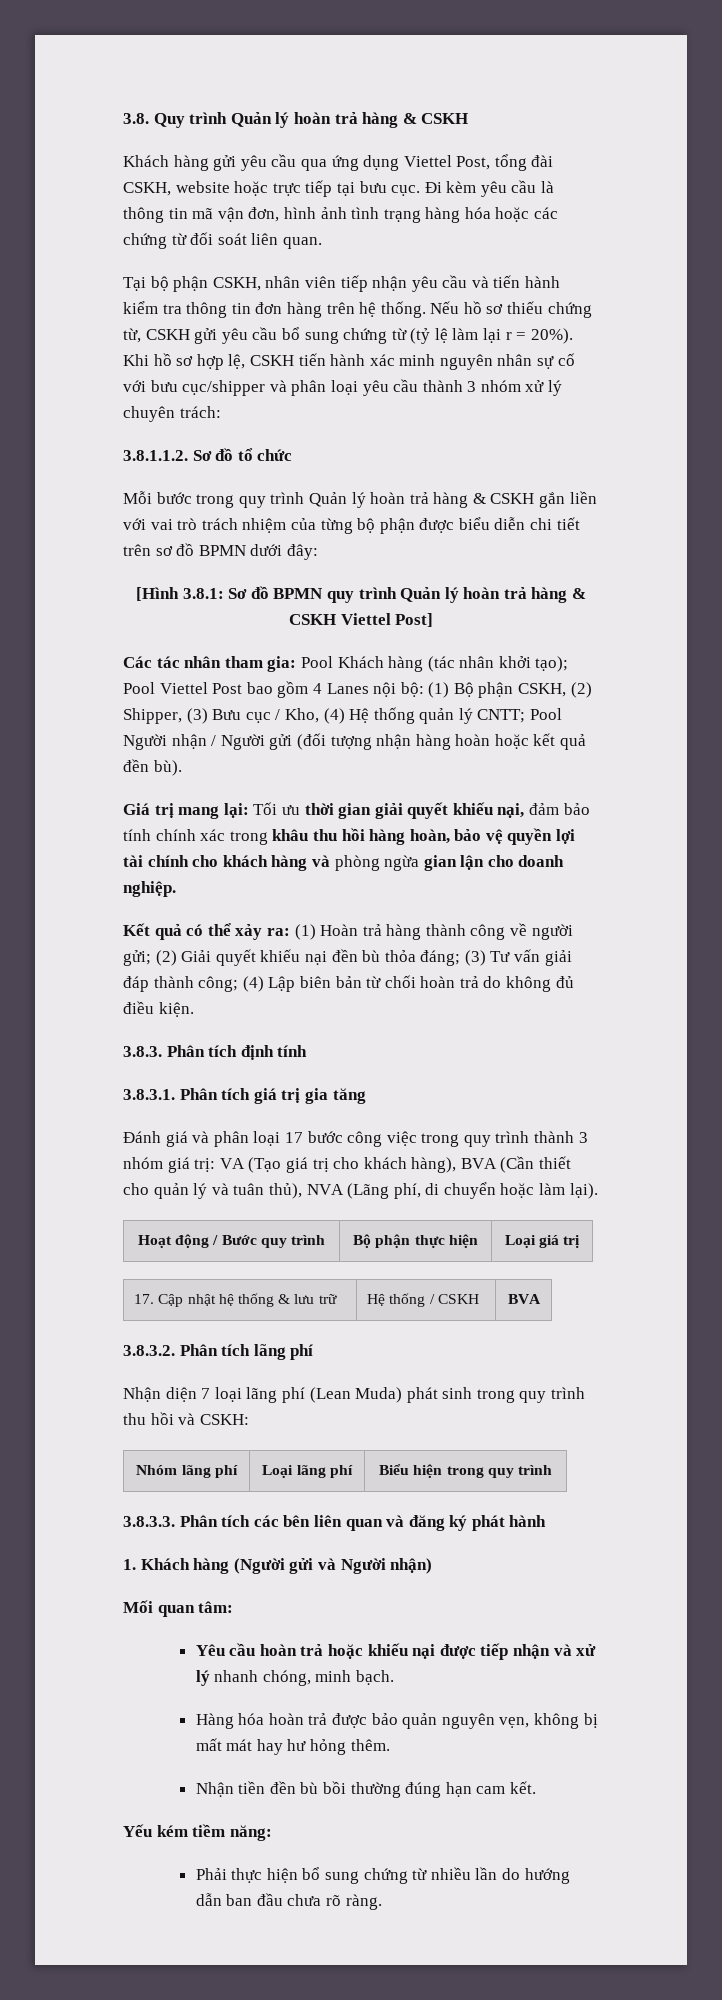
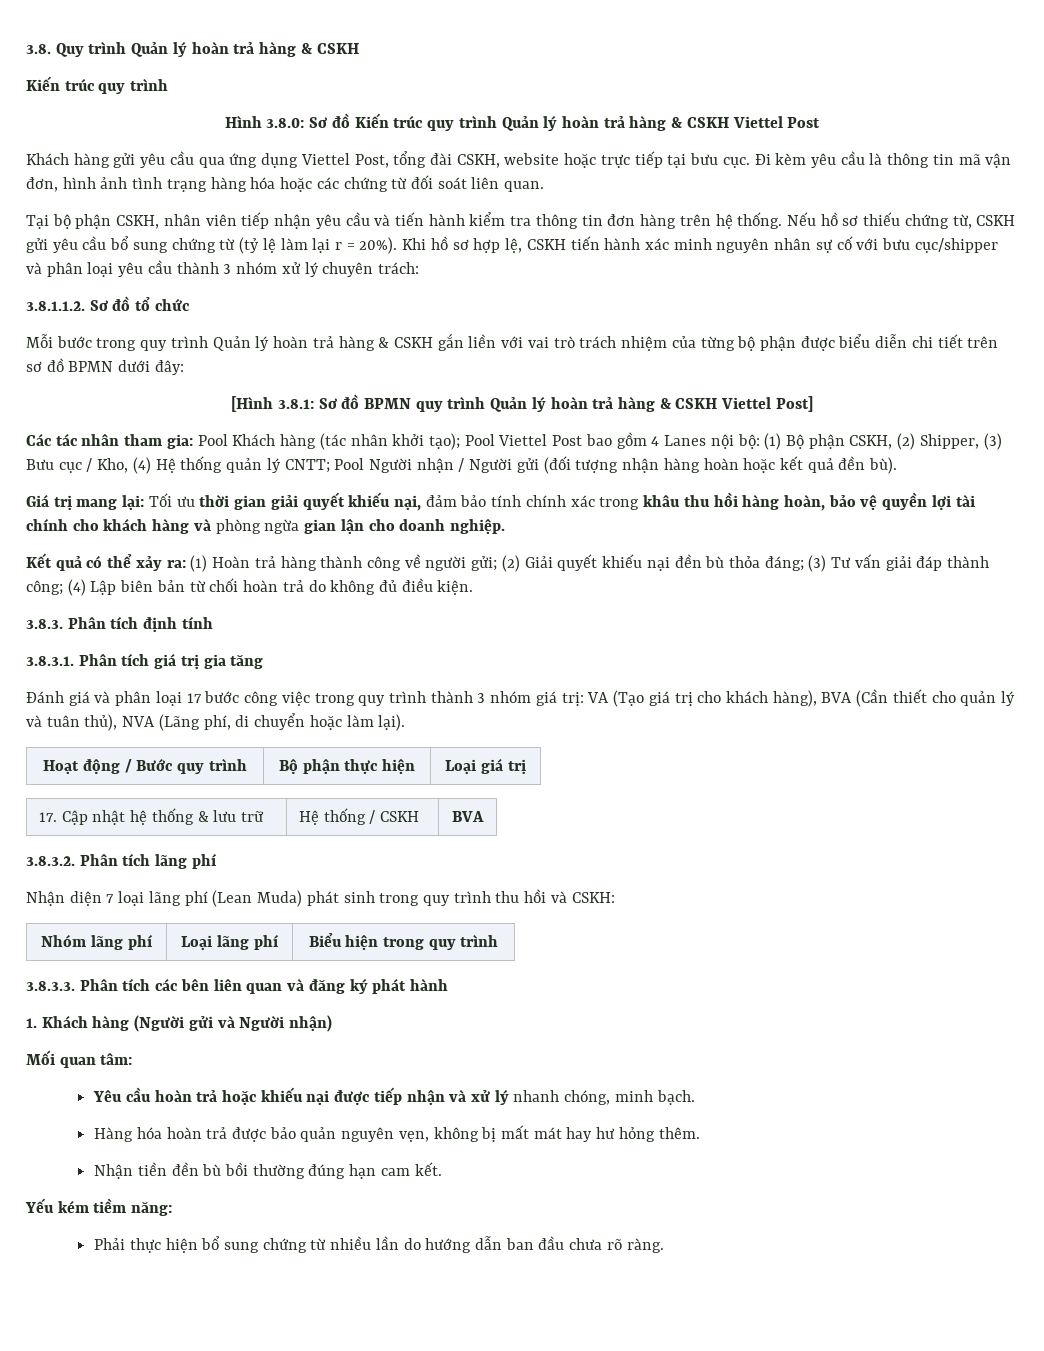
(469, 118) none -> [26,76,169,94] [224,113,821,131] // Kiến trúc quy trình // Hình 3.8.0: Sơ đồ Kiến trúc quy trình Quản lý hoàn trả hàng & CSKH Viettel Post

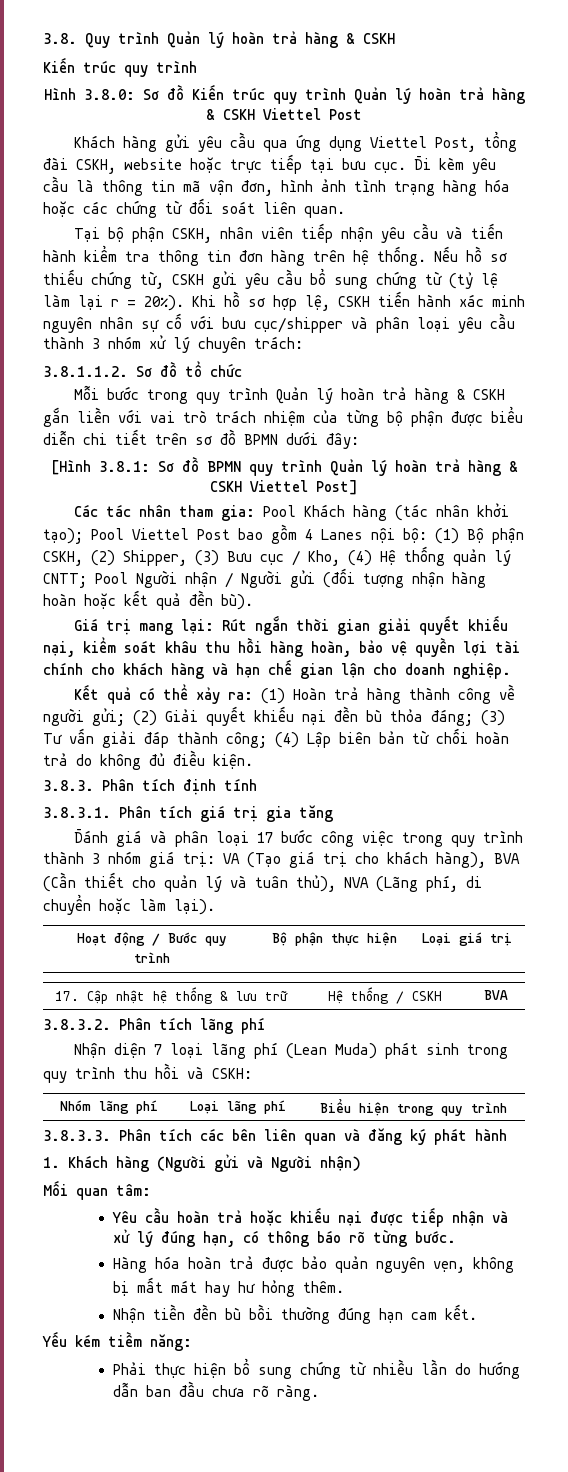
[148,493,195,507] Tối ưu -> [222,615,289,635] Rút ngắn
[425,495,640,510] đảm bảo tính chính xác trong -> [83,637,157,653] kiểm soát
[215,519,300,534] phòng ngừa -> [236,659,292,678] hạn chế
[513,1090,695,1105] nhanh chóng, minh bạch. -> [160,1229,456,1247] đúng hạn, có thông báo rõ từng bước.

